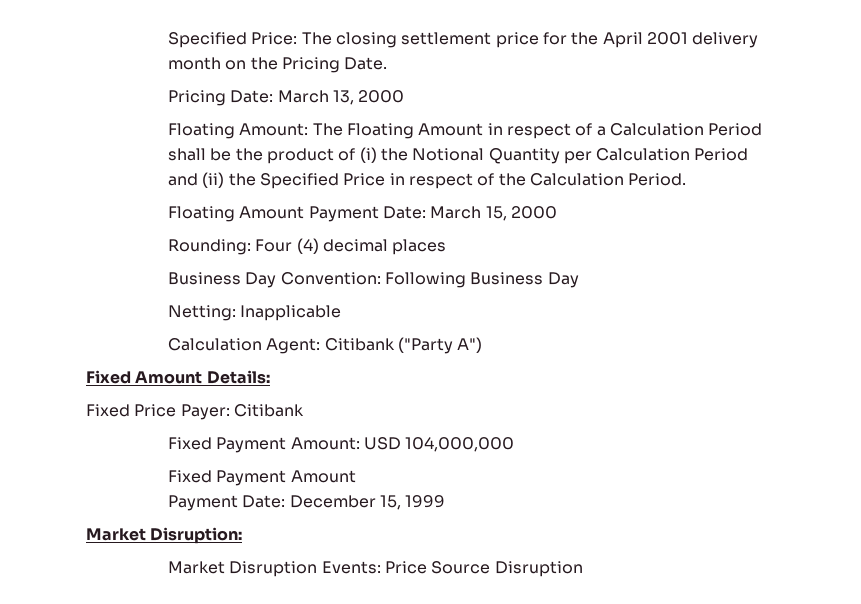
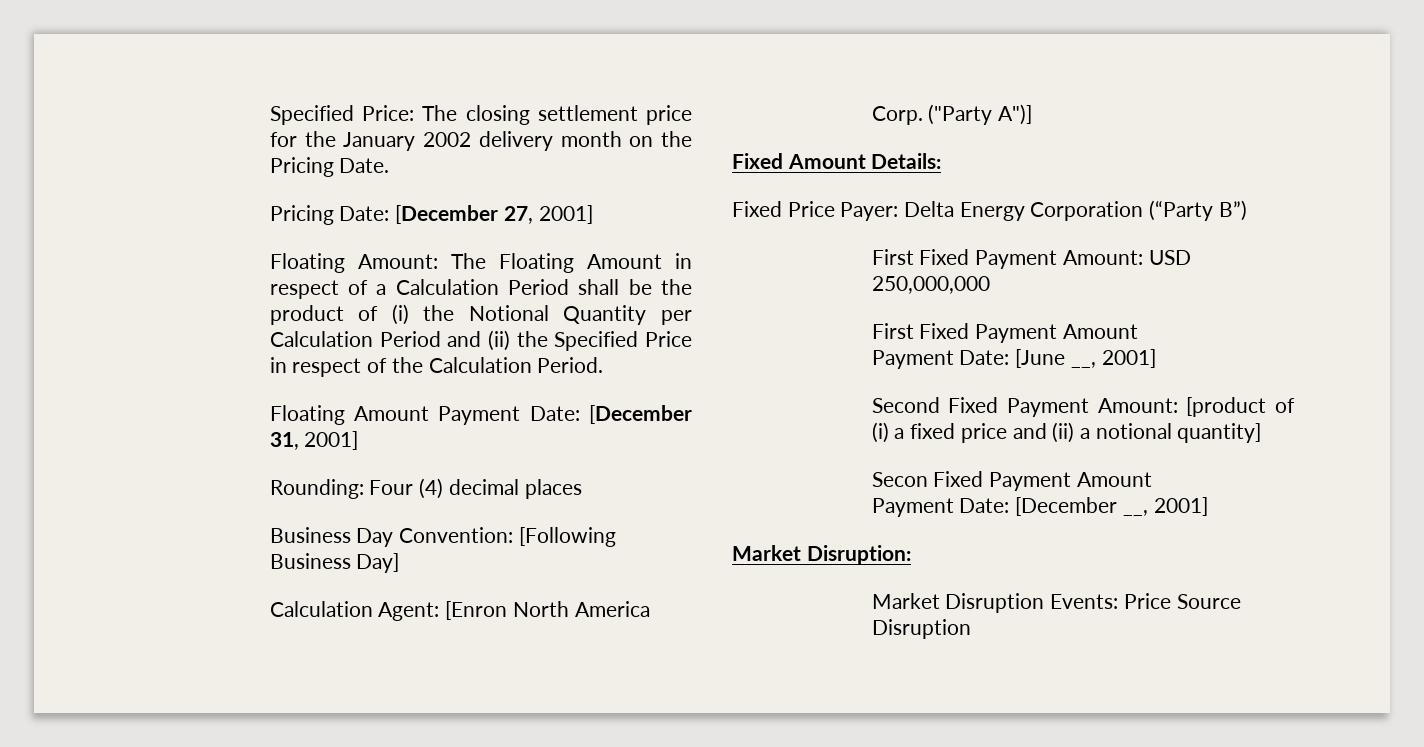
[602,32,688,48] April 2001 -> [343,132,472,151] January 2002
[277,90,405,105] March 13, 2000 -> [395,205,593,224] [December 27, 2001]
[430,206,557,221] March 15, 2000 -> [589,405,692,424] [269,431,359,450] [December 31, 2001]
[384,272,579,288] [167,305,342,321] [167,337,483,354] Following Business Day // Netting: Inapplicable // Calculation Agent: Citibank ("Party A") -> [518,527,616,547] [269,553,400,573] [269,601,650,621] [871,104,1033,125] [Following Business Day] // Calculation Agent: [Enron North America Corp. ("Party A")]
[233,404,304,417] Citibank // -> [904,200,1247,221] [871,249,914,265] Delta Energy Corporation (“Party B”) // First
[405,437,515,452] [167,470,356,486] [167,495,446,511] 104,000,000 // Fixed Payment Amount // Payment Date: December 15, 1999 -> [871,276,990,294] [871,323,1138,343] [871,349,1156,369] [871,397,1295,417] [871,422,1262,443] [871,471,1152,491] [871,497,1208,517] 250,000,000 // First Fixed Payment Amount // Payment Date: [June __, 2001] // Second Fixed Payment Amount: [product of (i) a fixed price and (ii) a notional quantity] // Secon Fixed Payment Amount // Payment Date: [December __, 2001]

